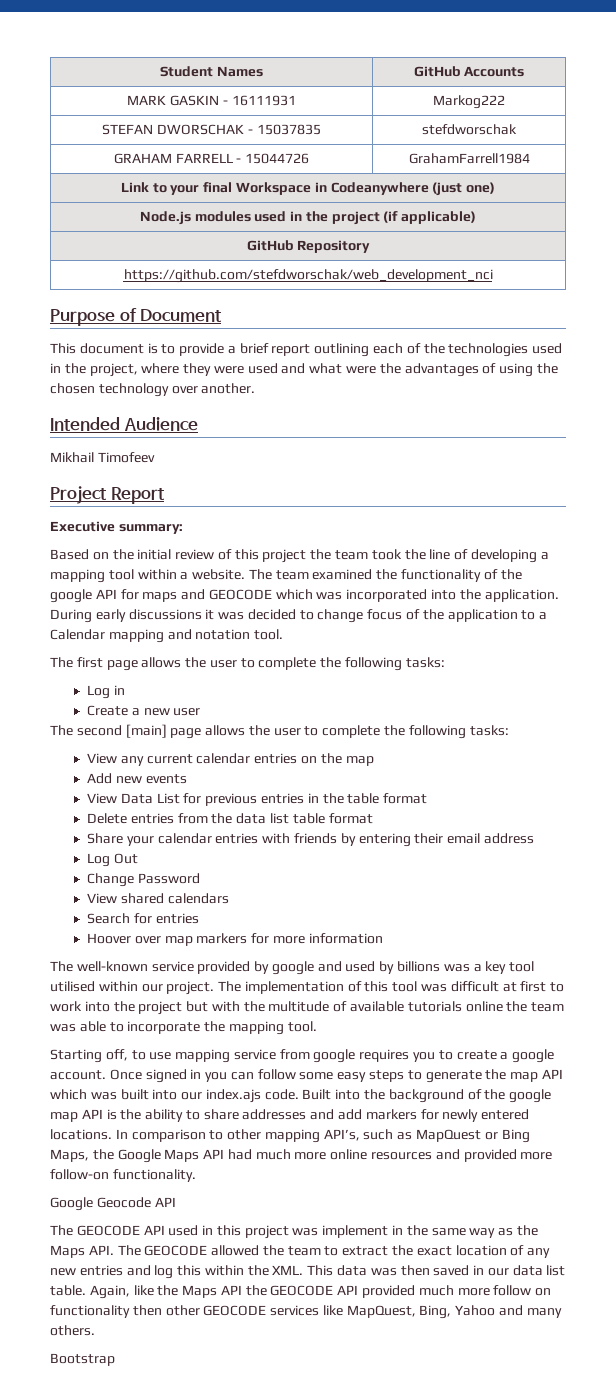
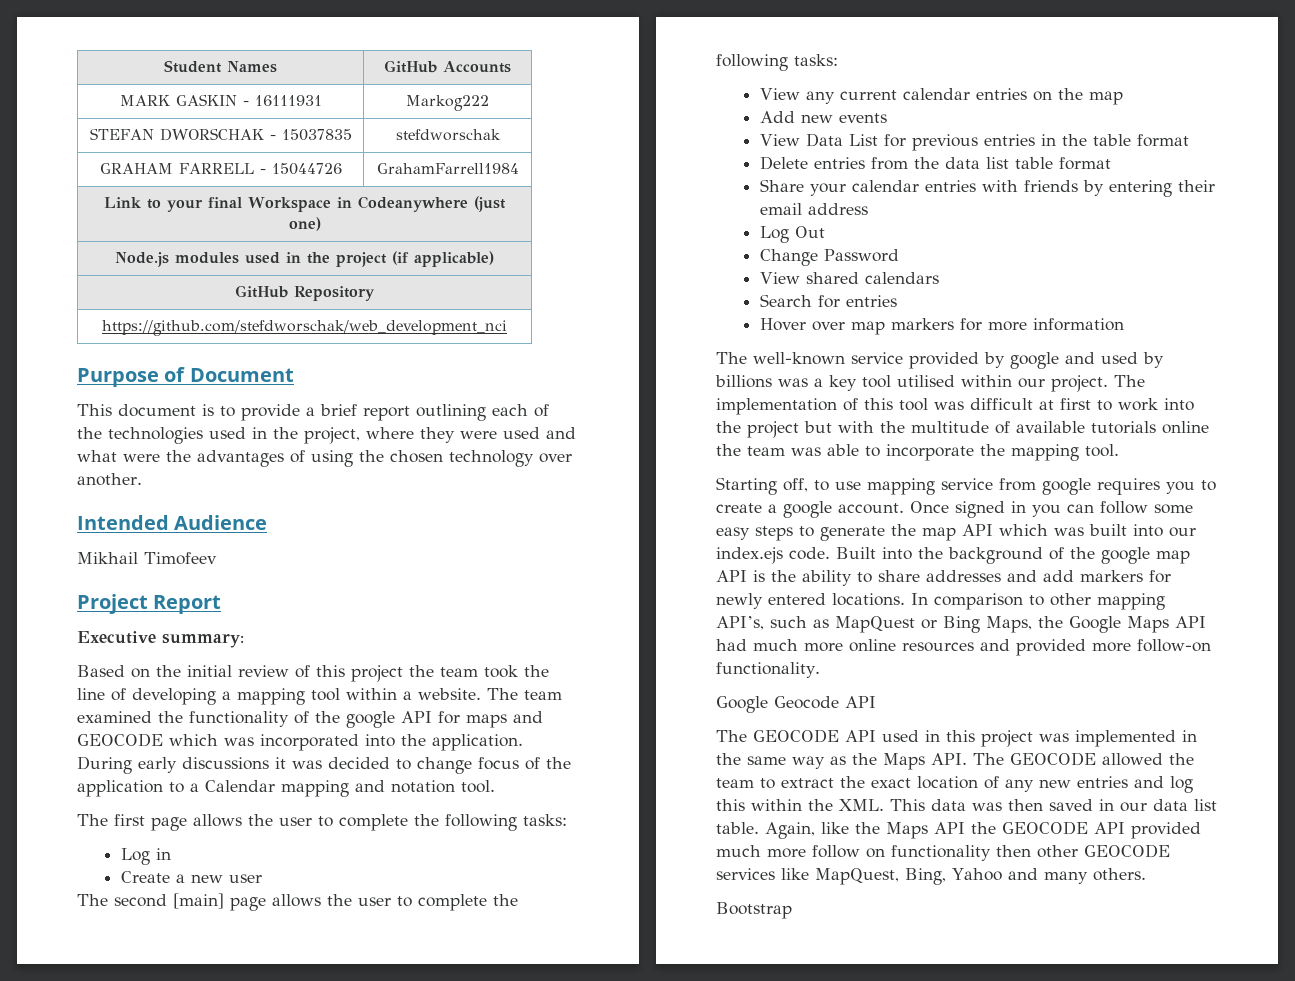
[87,933,132,944] Hoover -> [760,318,807,331] Hover
[205,1089,261,1103] index.ajs -> [716,547,783,564] index.ejs
[322,1225,389,1238] implement -> [1075,730,1176,747] implemented

